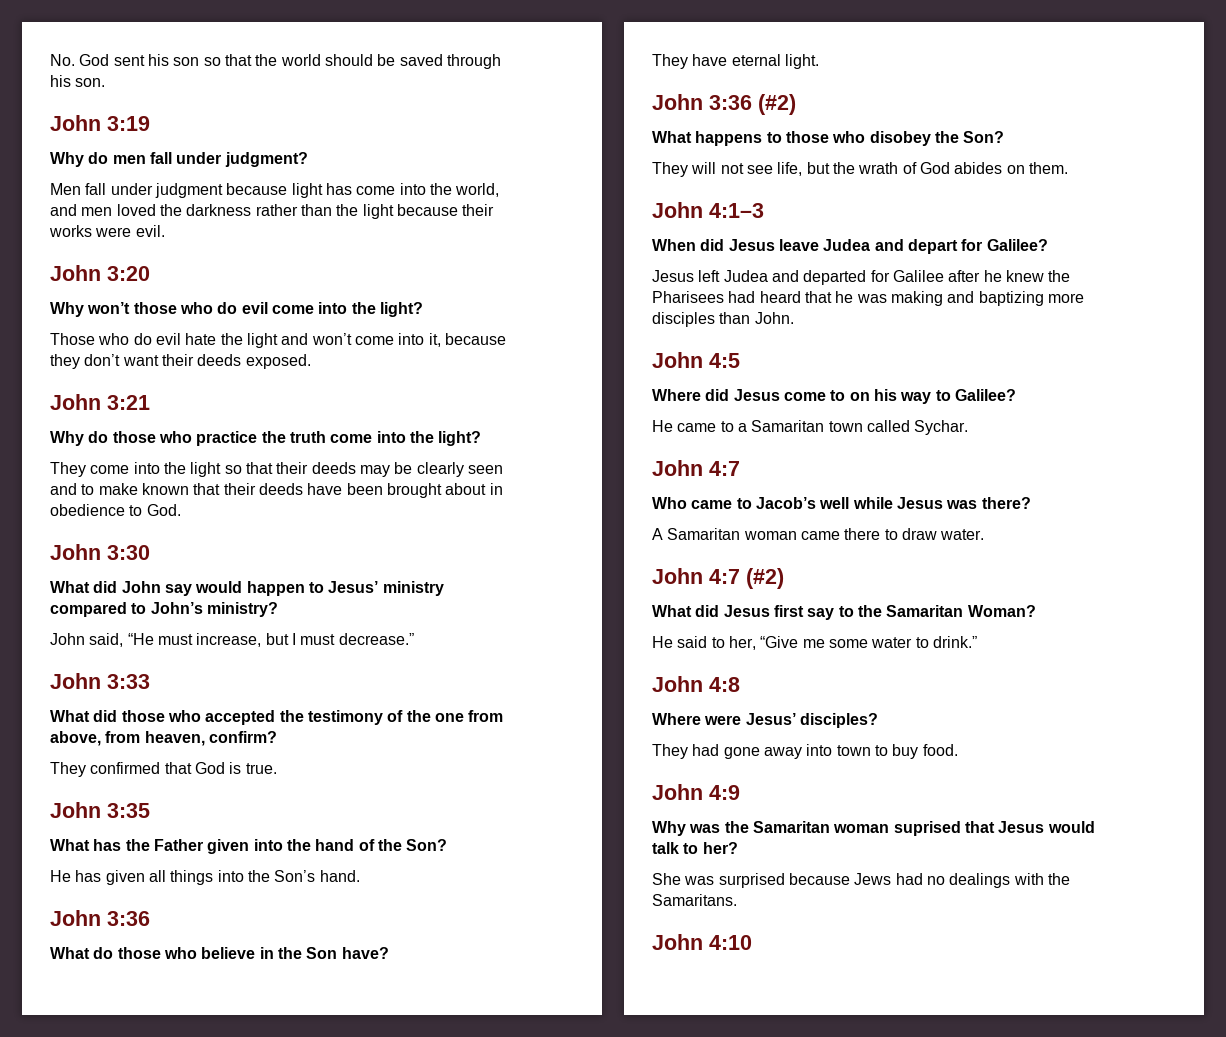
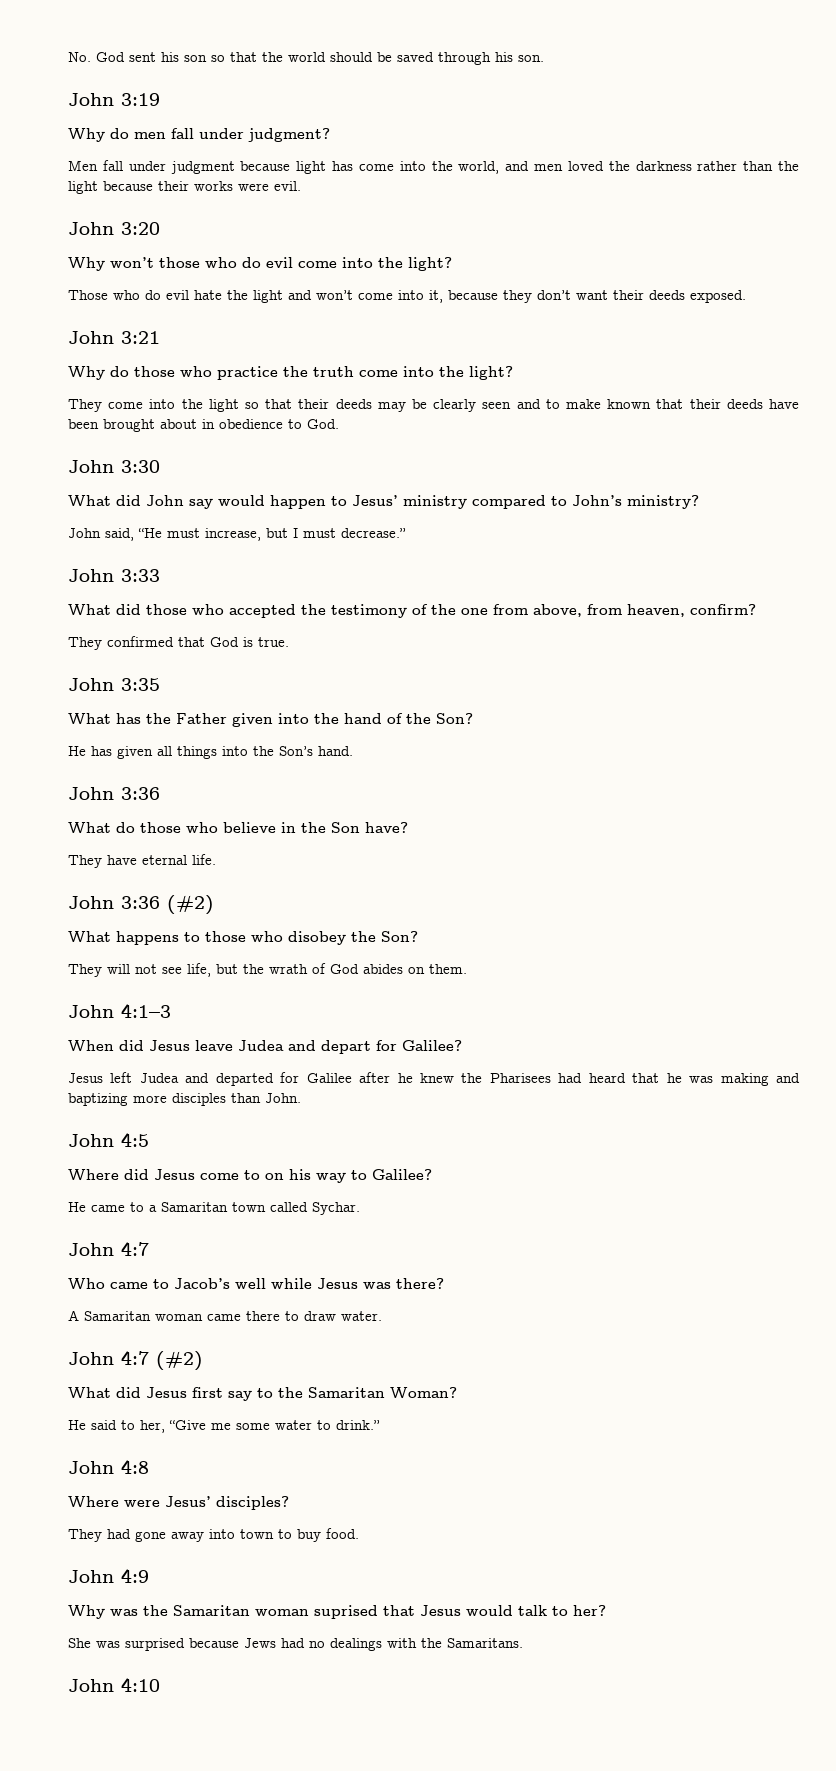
[784,54,819,69] light. -> [192,854,216,865] life.

